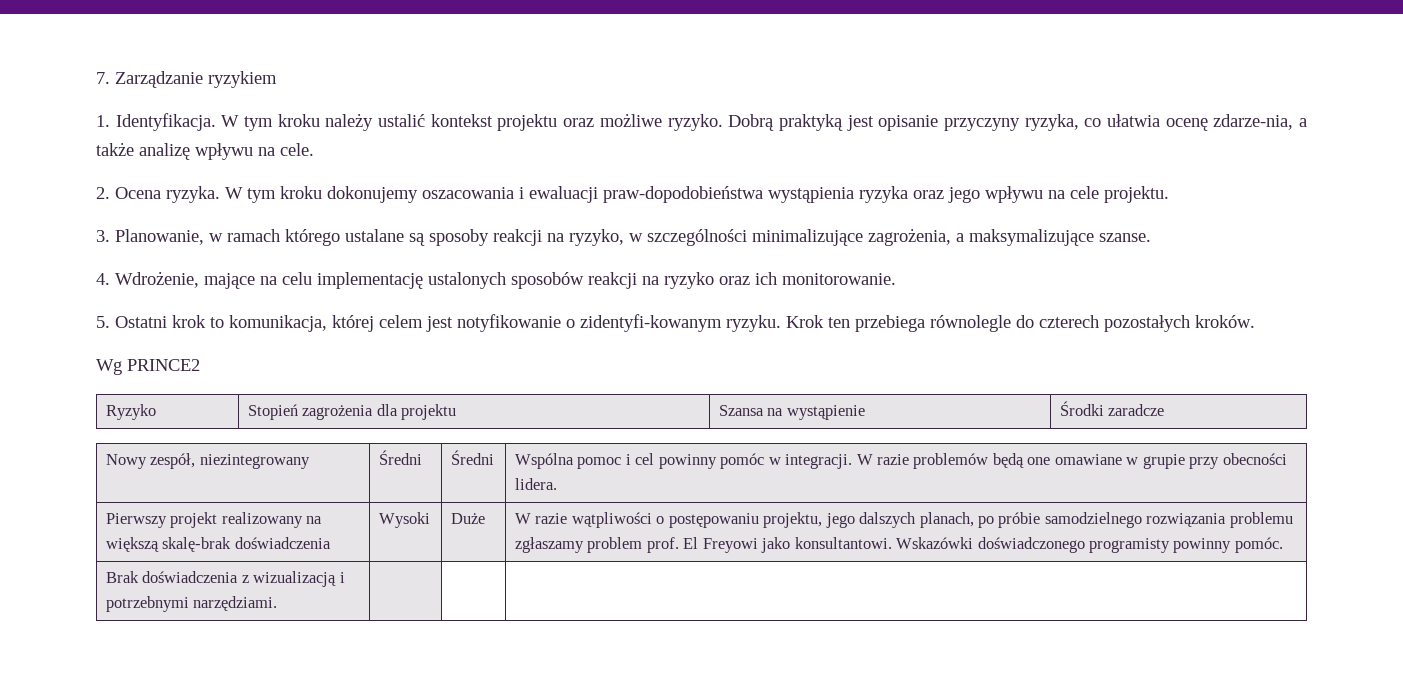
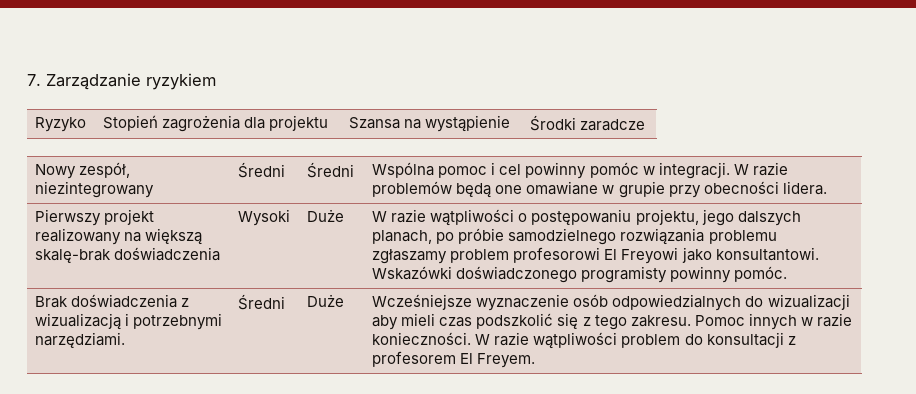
[96,113,1307,131] [96,142,314,160] [96,186,1169,203] [96,228,1151,246] [96,271,896,289] [96,314,1255,332] [96,359,200,375] // 1. Identyfikacja. W tym kroku należy ustalić kontekst projektu oraz możliwe ryzyko. Dobrą praktyką jest opisanie przyczyny ryzyka, co ułatwia ocenę zdarze-nia, a także analizę wpływu na cele. // 2. Ocena ryzyka. W tym kroku dokonujemy oszacowania i ewaluacji praw-dopodobieństwa wystąpienia ryzyka oraz jego wpływu na cele projektu. // 3. Planowanie, w ramach którego ustalane są sposoby reakcji na ryzyko, w szczególności minimalizujące zagrożenia, a maksymalizujące szanse. // 4. Wdrożenie, mające na celu implementację ustalonych sposobów reakcji na ryzyko oraz ich monitorowanie. // 5. Ostatni krok to komunikacja, której celem jest notyfikowanie o zidentyfi-kowanym ryzyku. Krok ten przebiega równolegle do czterech pozostałych kroków. // Wg PRINCE2 -> (216, 81) none
[646,537,679,553] prof. -> [513,247,601,263] profesorowi
(278, 603) | | -> [238,294,286,310] [307,294,345,307] [372,294,850,311] [372,313,852,330] [372,332,796,349] [372,351,536,368] Średni | Duże | Wcześniejsze wyznaczenie osób odpowiedzialnych do wizualizacji aby mieli czas podszkolić się z tego zakresu. Pomoc innych w razie konieczności. W razie wątpliwości problem do konsultacji z profesorem El Freyem.

